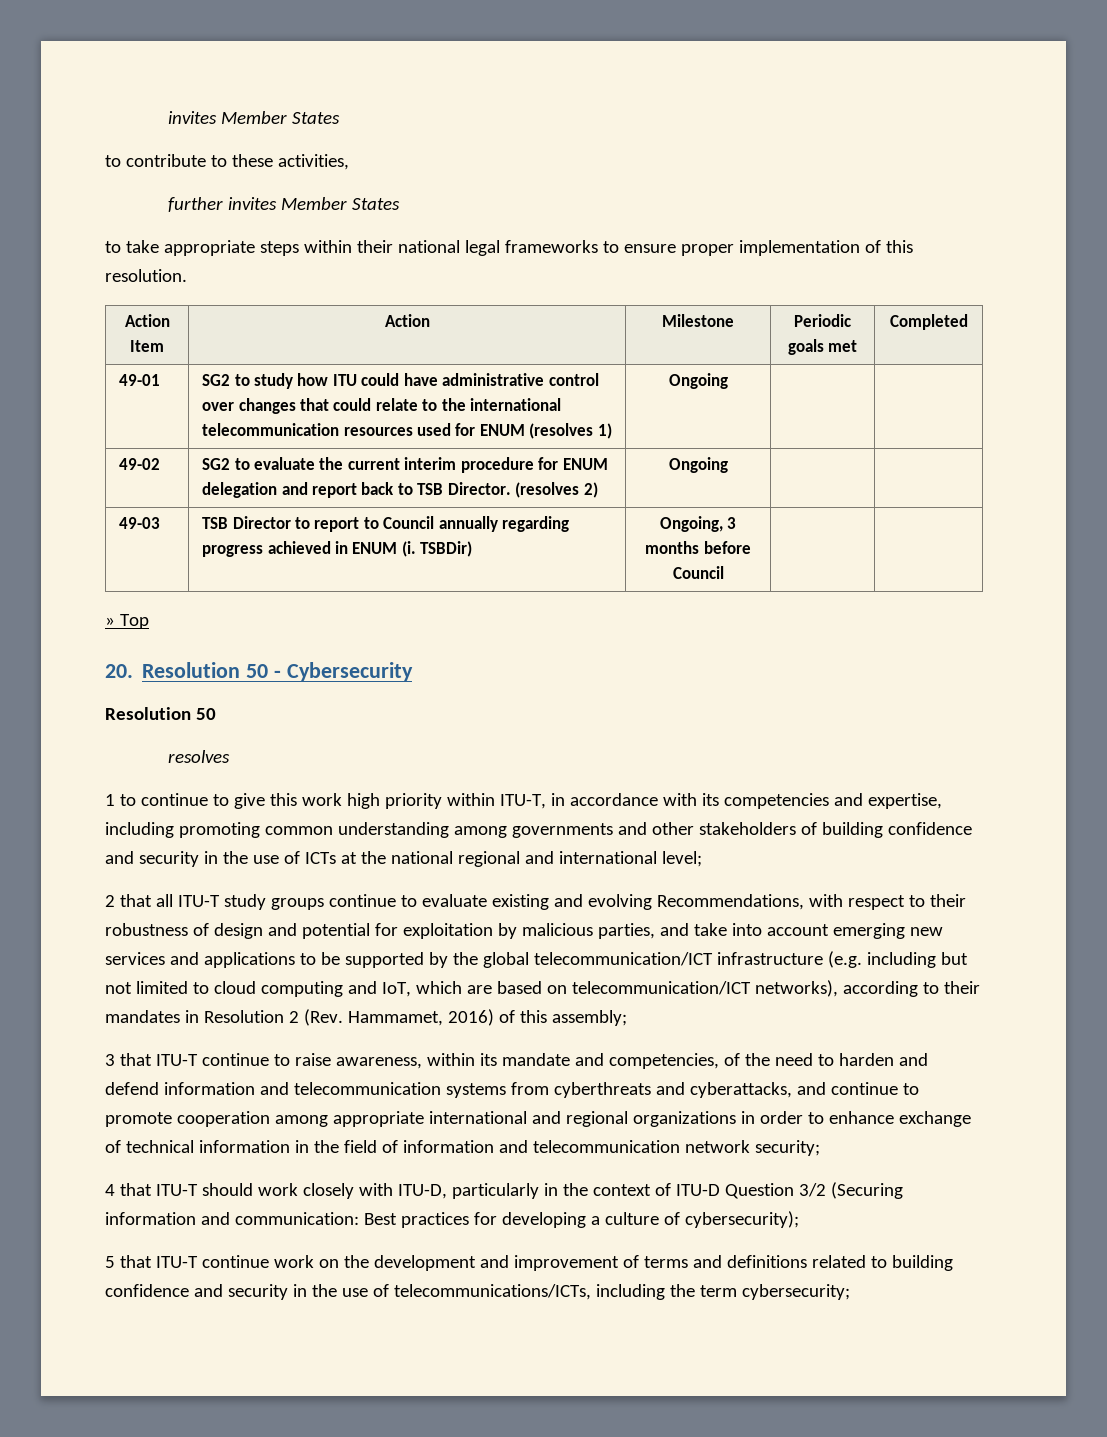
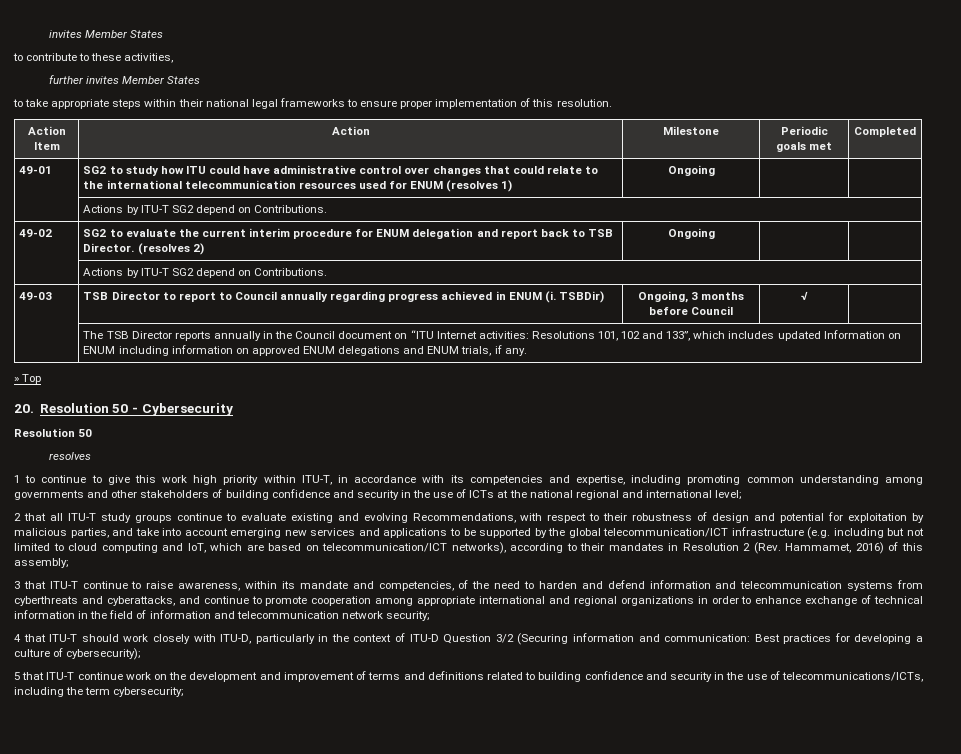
(728, 381) none -> [83,205,328,215] // | Actions by ITU-T SG2 depend on Contributions.
(728, 465) none -> [83,268,328,278] // | Actions by ITU-T SG2 depend on Contributions.
(724, 572) | -> [800,291,808,300] [83,330,901,341] [83,345,527,356] √ | // | The TSB Director reports annually in the Council document on “ITU Internet activities: Resolutions 101, 102 and 133”, which includes updated Information on ENUM including information on approved ENUM delegations and ENUM trials, if any.

